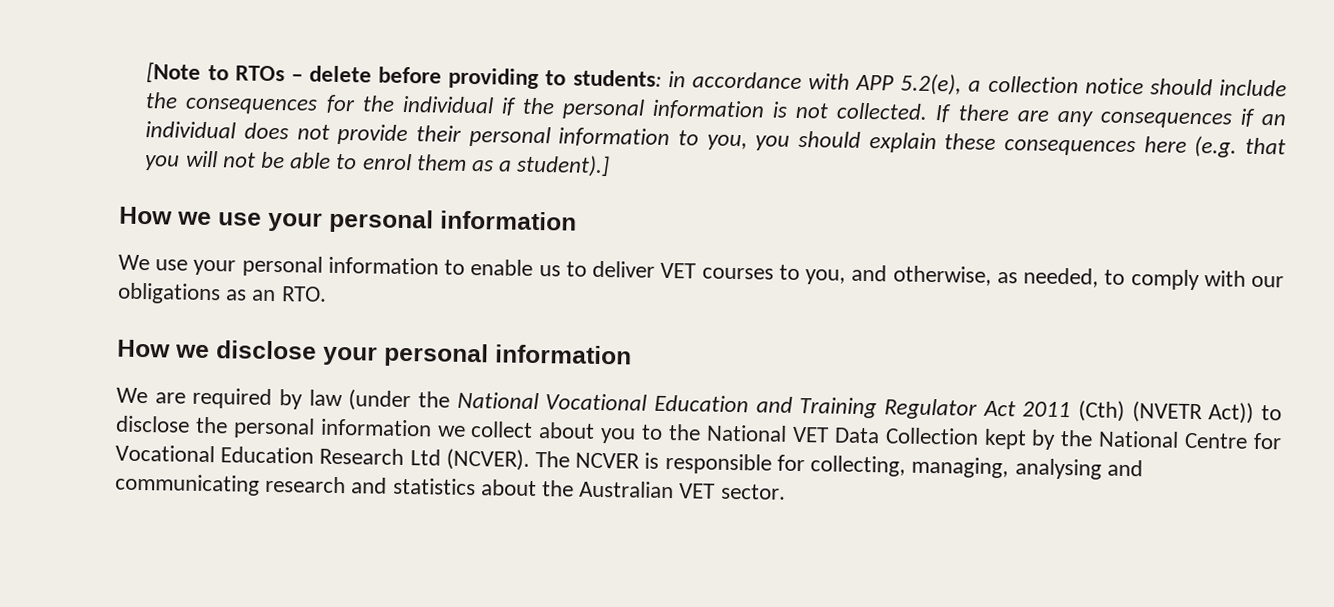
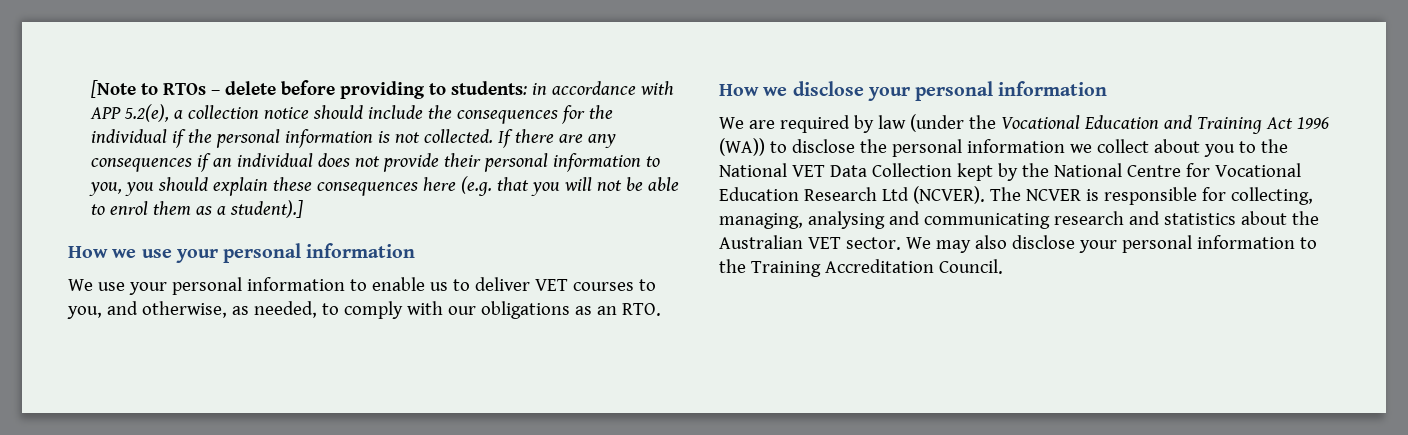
[456,391,539,410] National -> (996, 122) none
[883,398,1255,424] Regulator Act 2011 (Cth) (NVETR Act)) -> [1265,117,1329,129] [719,138,765,156] Act 1996 (WA))
(786, 491) none -> [905,235,1317,253] [719,259,1003,277] We may also disclose your personal information to the Training Accreditation Council.

